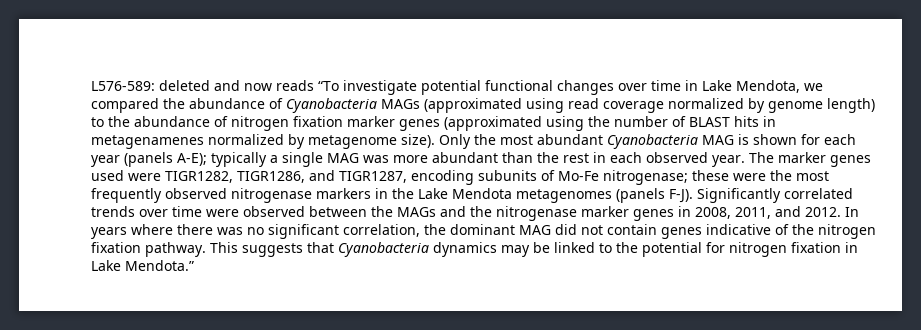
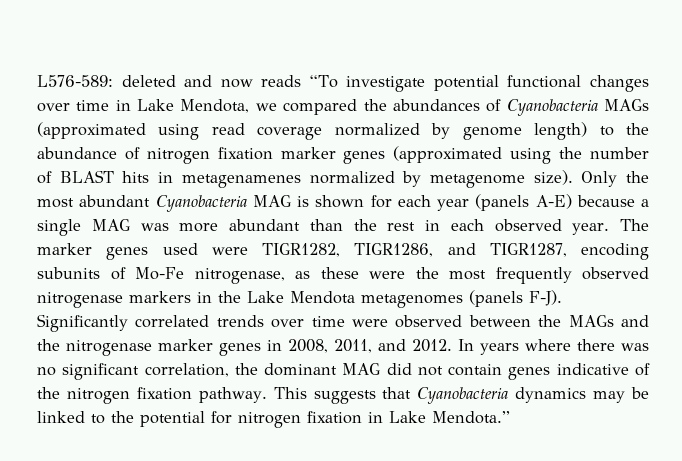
[189,98,265,109] abundance -> [392,99,480,111] abundances
[177,152,267,167] A-E); typically -> [535,194,635,209] A-E) because
[603,170,688,185] nitrogenase; -> [194,268,310,284] nitrogenase, as

